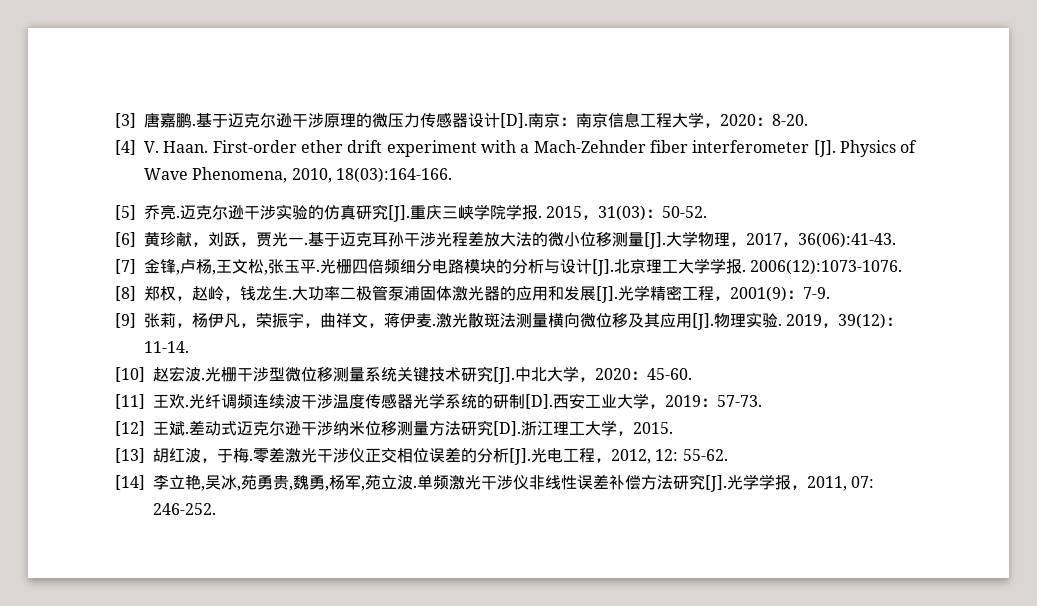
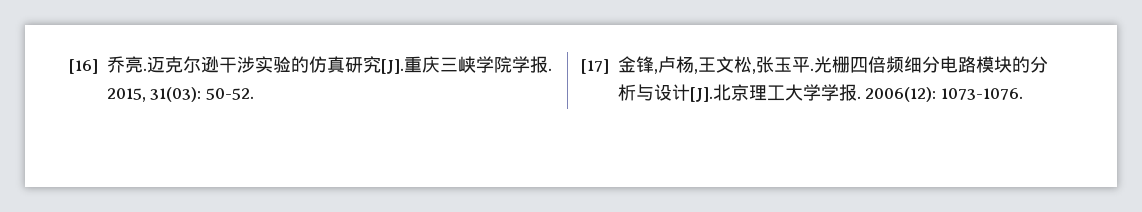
[115,112,808,128] [115,140,918,157] [144,167,452,183] [115,205,136,220] [3]唐嘉鹏.基于迈克尔逊干涉原理的微压力传感器设计[D].南京：南京信息工程大学，2020：8-20. // [4] V. Haan. First-order ether drift experiment with a Mach-Zehnder fiber interferometer [J]. Physics of Wave Phenomena, 2010, 18(03):164-166. // [5] -> [69,59,98,74] [16]
[546,205,708,221] [115,231,896,249] [115,259,136,274] 2015，31(03)：50-52. // [6]黄珍献，刘跃，贾光一.基于迈克耳孙干涉光程差放大法的微小位移测量[J].大学物理，2017，36(06):41-43. // [7] -> [106,87,255,102] [581,59,609,74] 2015, 31(03): 50-52. // [17]
[750,259,903,275] [115,285,830,303] [115,312,903,330] [144,341,189,353] [115,366,692,384] [115,393,762,409] [115,420,673,436] [115,447,728,465] [115,474,875,492] [153,503,216,515] 2006(12):1073-1076. // [8]郑权，赵岭，钱龙生.大功率二极管泵浦固体激光器的应用和发展[J].光学精密工程，2001(9)：7-9. // [9]张莉，杨伊凡，荣振宇，曲祥文，蒋伊麦.激光散斑法测量横向微位移及其应用[J].物理实验. 2019，39(12)：11-14. // [10]赵宏波.光栅干涉型微位移测量系统关键技术研究[J].中北大学，2020：45-60. // [11]王欢.光纤调频连续波干涉温度传感器光学系统的研制[D].西安工业大学，2019：57-73. // [12]王斌.差动式迈克尔逊干涉纳米位移测量方法研究[D].浙江理工大学，2015. // [13]胡红波，于梅.零差激光干涉仪正交相位误差的分析[J].光电工程，2012, 12: 55-62. // [14]李立艳,吴冰,苑勇贵,魏勇,杨军,苑立波.单频激光干涉仪非线性误差补偿方法研究[J].光学学报，2011, 07: 246-252. -> [865,87,1024,102] 2006(12): 1073-1076.

